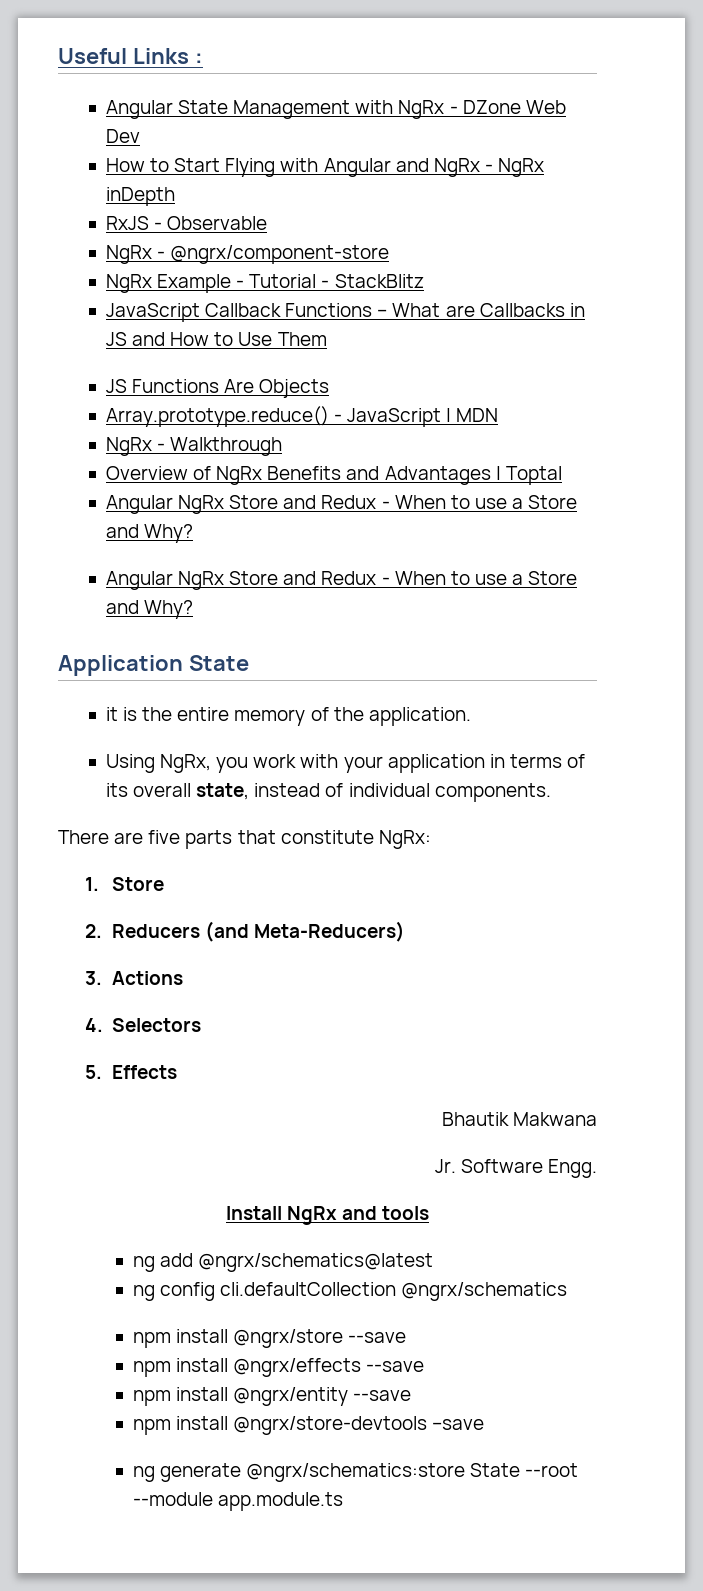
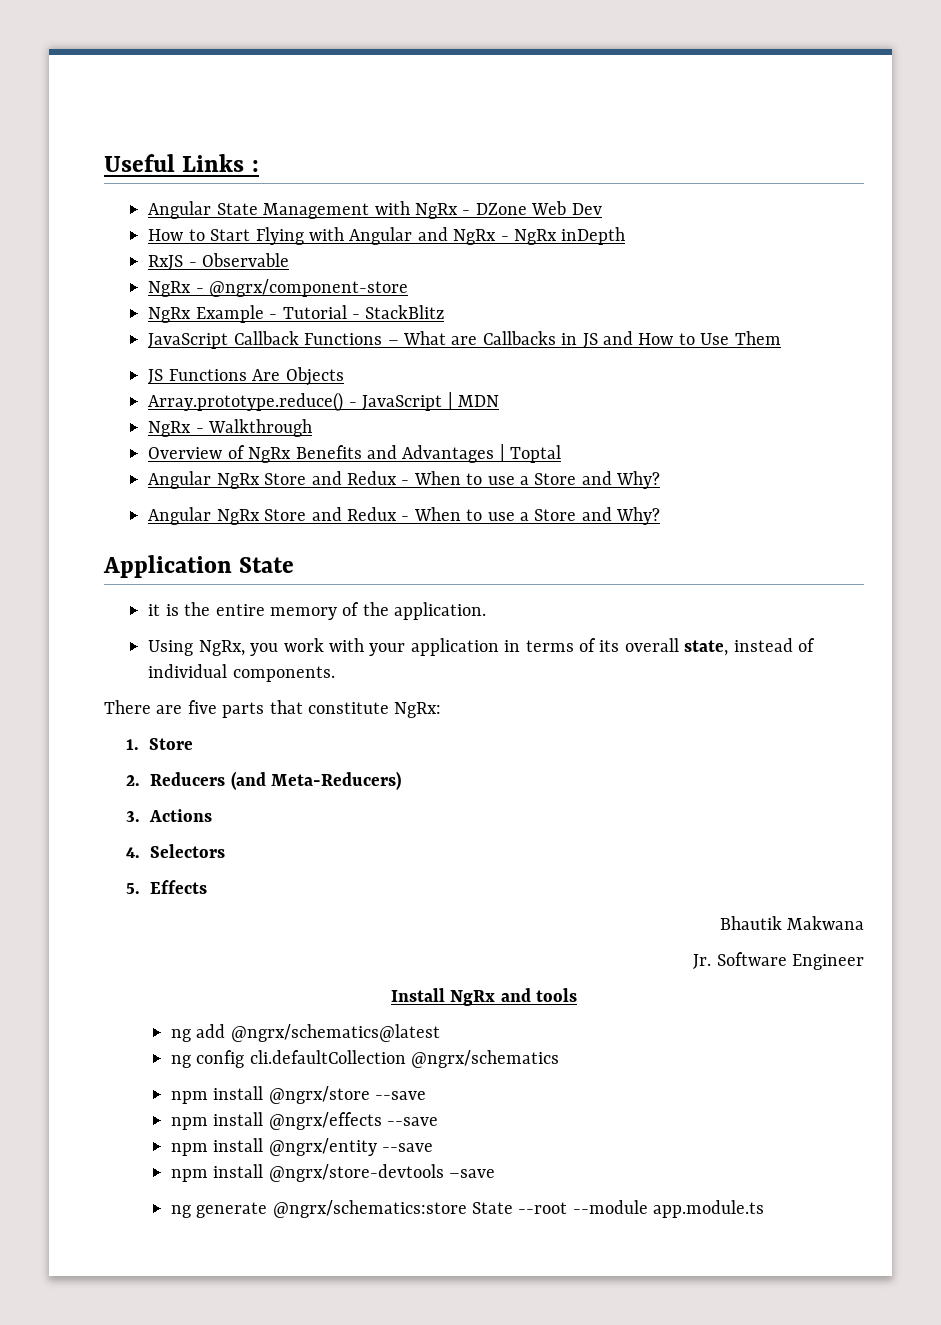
[548,1159,597,1178] Engg. -> [792,954,864,970] Engineer

